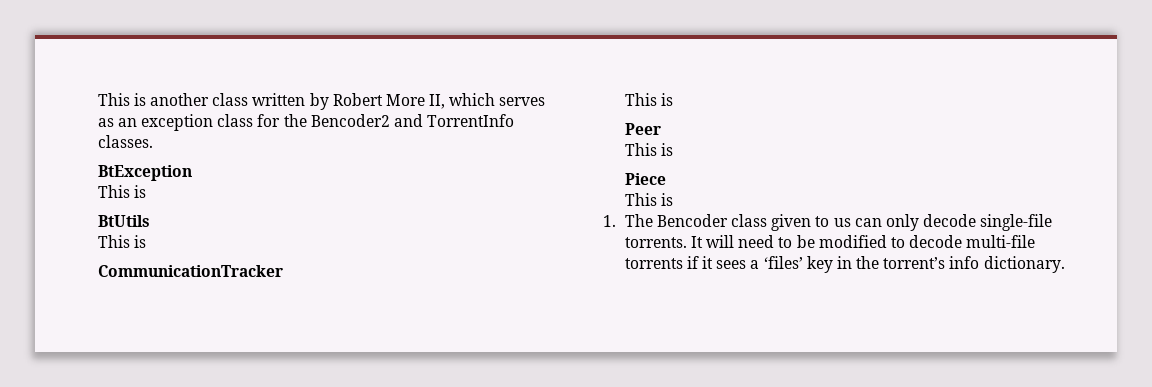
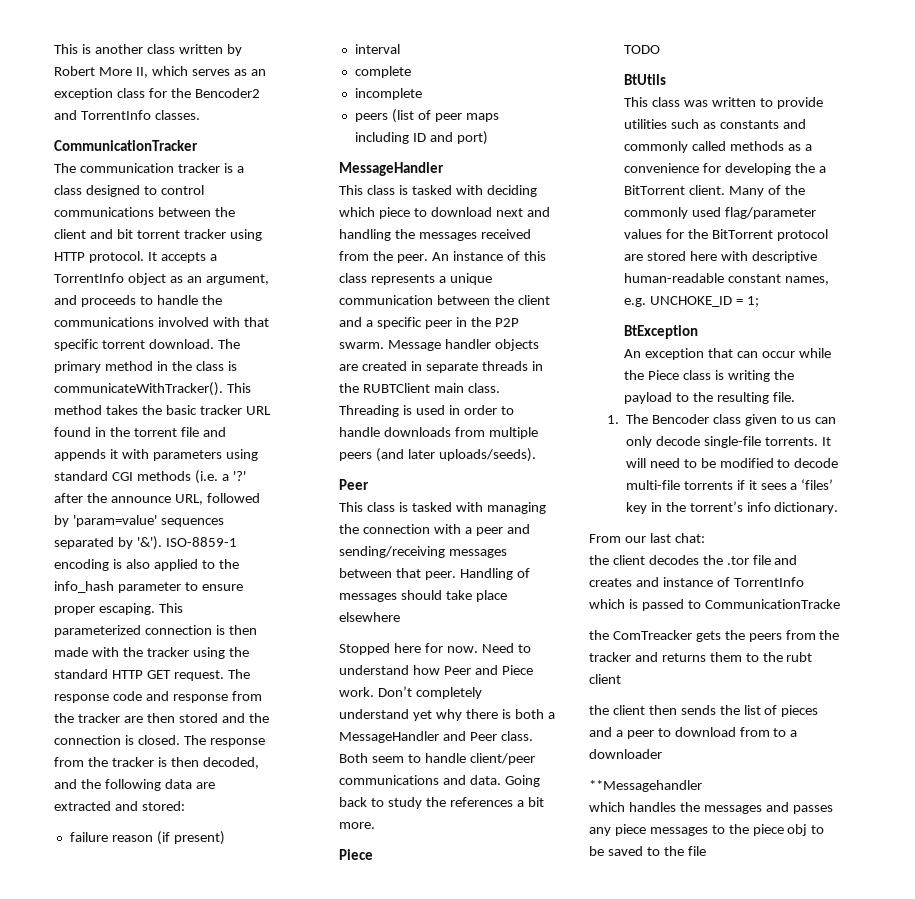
[97,165,192,181] [97,185,146,198] [97,215,150,227] [97,235,146,248] [97,265,283,277] [624,93,673,106] [624,123,661,135] [624,143,673,156] [624,173,666,185] [624,193,673,206] BtException // This is // BtUtils // This is // CommunicationTracker // This is // Peer // This is // Piece // This is -> [54,140,199,151] [54,163,244,173] [54,185,204,197] [54,207,236,217] [54,229,262,241] [54,251,217,263] [54,273,269,285] [54,295,222,307] [54,317,269,327] [54,339,240,351] [54,361,237,373] [54,382,252,396] [54,405,271,415] [54,427,226,437] [54,449,258,461] [54,470,246,484] [54,493,260,505] [54,515,225,527] [54,536,237,550] [54,559,239,571] [54,581,243,593] [54,603,184,615] [54,625,257,637] [54,647,249,659] [54,669,250,681] [54,691,262,703] [54,713,269,723] [54,735,265,747] [54,757,259,769] [54,779,215,791] [54,801,186,811] [70,831,225,845] [355,44,401,54] [355,66,412,78] [355,88,423,100] [355,109,499,123] [355,131,488,145] [339,162,445,176] [339,185,537,197] [339,207,550,219] [339,229,531,241] [339,251,546,263] [339,273,492,285] [339,295,550,305] [339,317,519,329] [339,339,539,351] [339,361,543,373] [339,383,500,393] [339,405,514,417] [339,427,538,439] [339,448,536,462] [339,479,370,490] [339,502,546,514] [339,524,530,536] [339,546,508,558] [339,568,530,580] [339,590,507,602] [339,612,401,622] [339,643,531,655] [339,665,533,675] [339,686,483,699] [339,709,555,721] [339,731,533,743] [339,753,535,765] [339,775,540,787] [339,797,544,809] [339,822,376,829] [339,849,374,860] [624,45,661,54] [624,74,667,85] [624,97,823,109] [624,119,806,129] [624,141,812,153] [624,163,826,175] [624,185,805,197] [624,207,817,219] [624,229,828,241] [624,251,817,263] [624,273,830,285] [624,296,759,307] [624,325,699,339] [624,348,831,360] [624,370,794,382] [624,392,795,404] CommunicationTracker // The communication tracker is a class designed to control communications between the client and bit torrent tracker using HTTP protocol. It accepts a TorrentInfo object as an argument, and proceeds to handle the communications involved with that specific torrent download. The primary method in the class is communicateWithTracker(). This method takes the basic tracker URL found in the torrent file and appends it with parameters using standard CGI methods (i.e. a '?' after the announce URL, followed by 'param=value' sequences separated by '&'). ISO-8859-1 encoding is also applied to the info_hash parameter to ensure proper escaping. This parameterized connection is then made with the tracker using the standard HTTP GET request. The response code and response from the tracker are then stored and the connection is closed. The response from the tracker is then decoded, and the following data are extracted and stored: // failure reason (if present) // interval // complete // incomplete // peers (list of peer maps including ID and port) // MessageHandler // This class is tasked with deciding which piece to download next and handling the messages received from the peer. An instance of this class represents a unique communication between the client and a specific peer in the P2P swarm. Message handler objects are created in separate threads in the RUBTClient main class. Threading is used in order to handle downloads from multiple peers (and later uploads/seeds). // Peer // This class is tasked with managing the connection with a peer and sending/receiving messages between that peer. Handling of messages should take place elsewhere // Stopped here for now. Need to understand how Peer and Piece work. Don’t completely understand yet why there is both a MessageHandler and Peer class. Both seem to handle client/peer communications and data. Going back to study the references a bit more. // Piece // TODO // BtUtils // This class was written to provide utilities such as constants and commonly called methods as a convenience for developing the a BitTorrent client. Many of the commonly used flag/parameter values for the BitTorrent protocol are stored here with descriptive human-readable constant names, e.g. UNCHOKE_ID = 1; // BtException // An exception that can occur while the Piece class is writing the payload to the resulting file.
(1065, 264) none -> [589,533,705,543] [589,555,798,565] [589,577,804,587] [589,599,840,611] [589,630,840,642] [589,652,813,662] [589,674,621,684] [589,705,819,717] [589,727,798,739] [589,749,662,759] [589,780,702,792] [589,802,833,814] [589,824,825,836] [589,846,706,856] // From our last chat: // the client decodes the .tor file and creates and instance of TorrentInfo which is passed to CommunicationTracke // the ComTreacker gets the peers from the tracker and returns them to the rubt client // the client then sends the list of pieces and a peer to download from to a downloader // **Messagehandler // which handles the messages and passes any piece messages to the piece obj to be saved to the file

